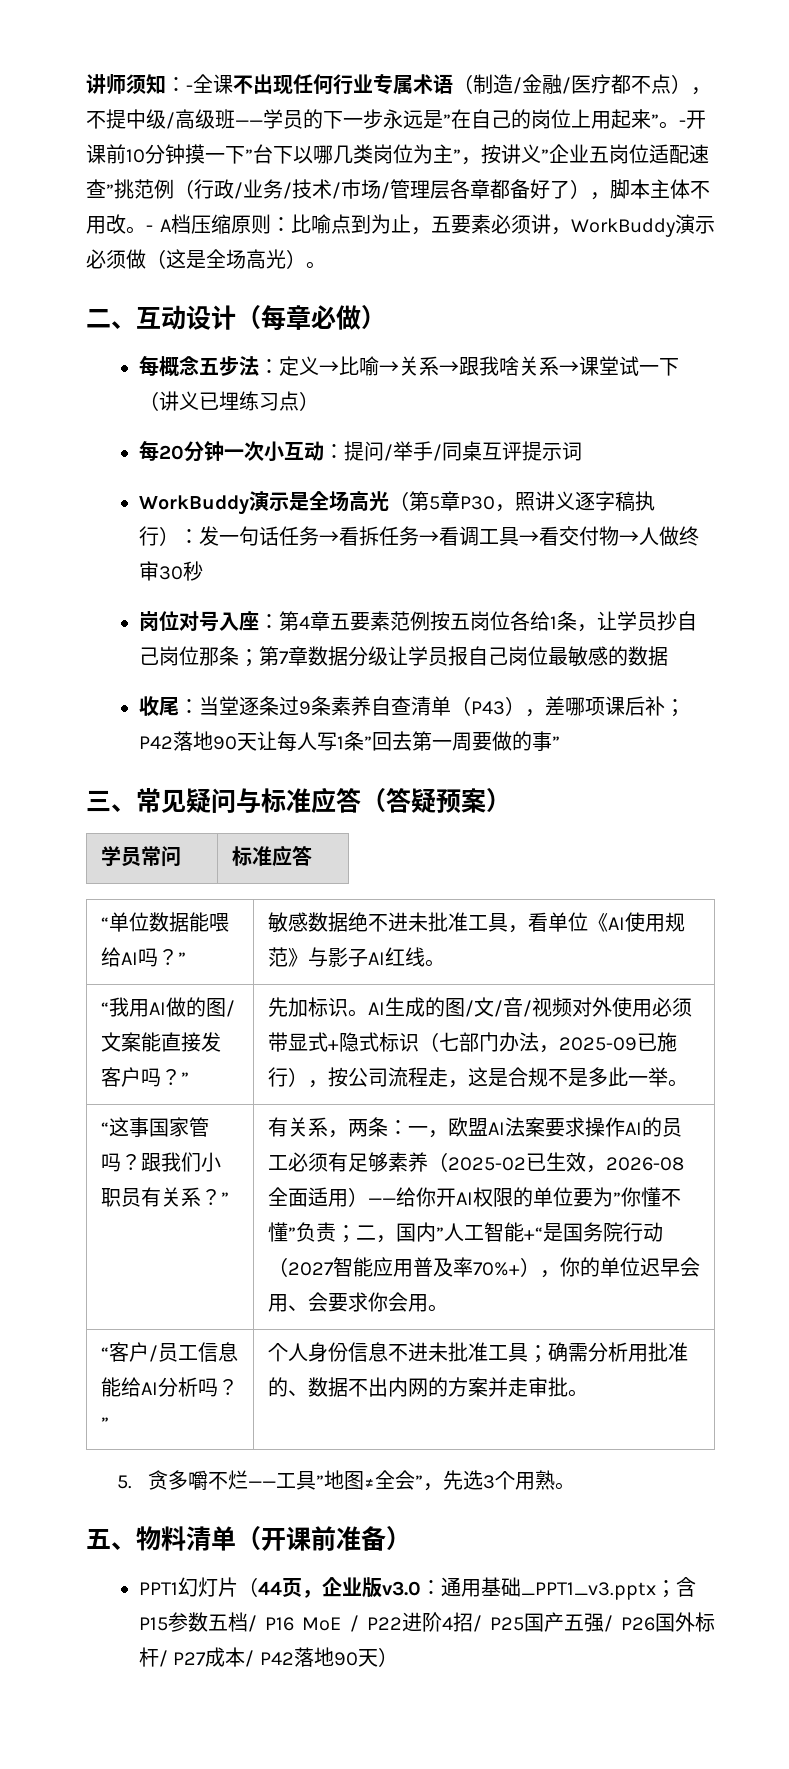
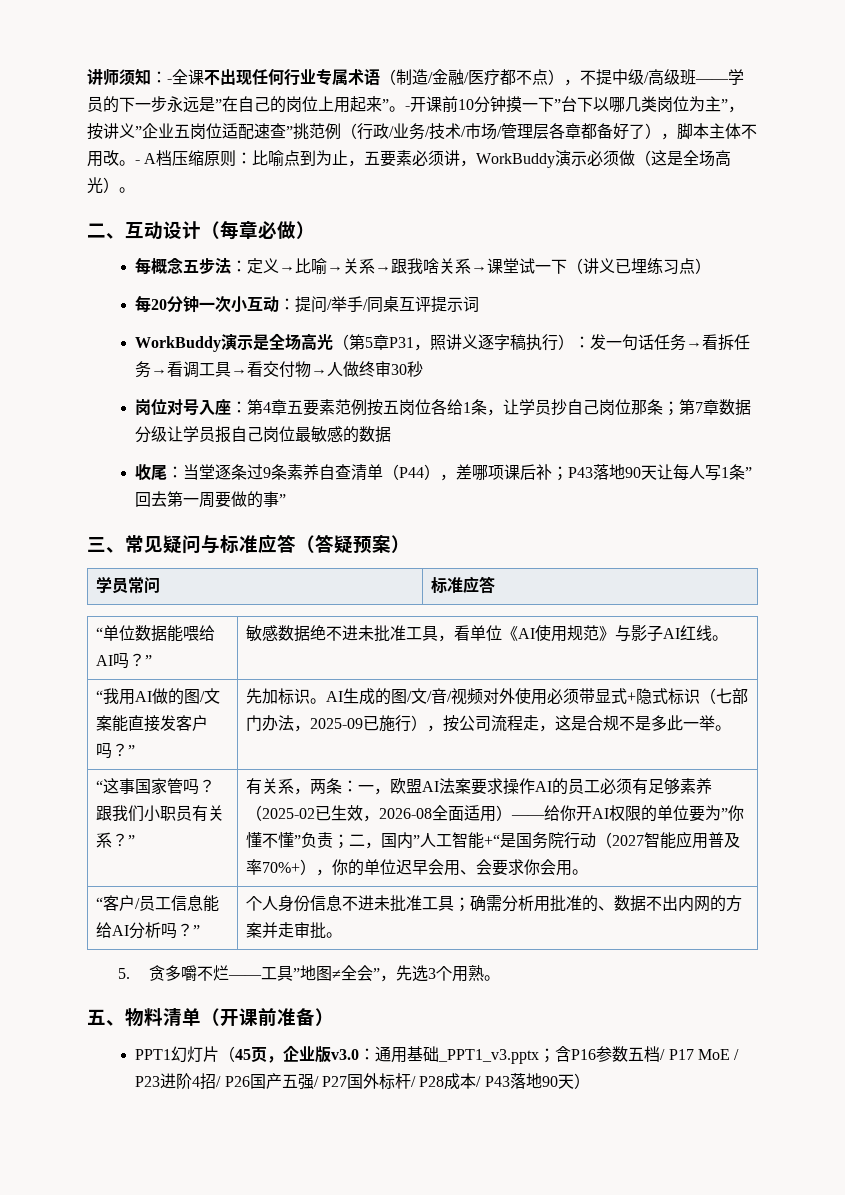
[460,496,496,510] P30 -> [389,337,415,348] P31
[471,701,506,715] P43 -> [399,467,425,478] P44
[139,736,174,749] P42 -> [568,467,594,478] P43
[258,1581,283,1595] 44 -> [235,1049,252,1060] 45
[139,1617,169,1631] P15 -> [571,1049,597,1060] P16
[265,1617,295,1631] P16 -> [668,1049,694,1060] P17
[366,1617,402,1630] P22 -> [135,1076,161,1087] P23
[489,1617,524,1631] P25 -> [224,1076,250,1087] P26
[621,1617,656,1631] P26 -> [322,1076,348,1087] P27
[173,1652,207,1665] P27 -> [419,1076,445,1087] P28
[259,1652,294,1665] P42 -> [484,1076,510,1087] P43

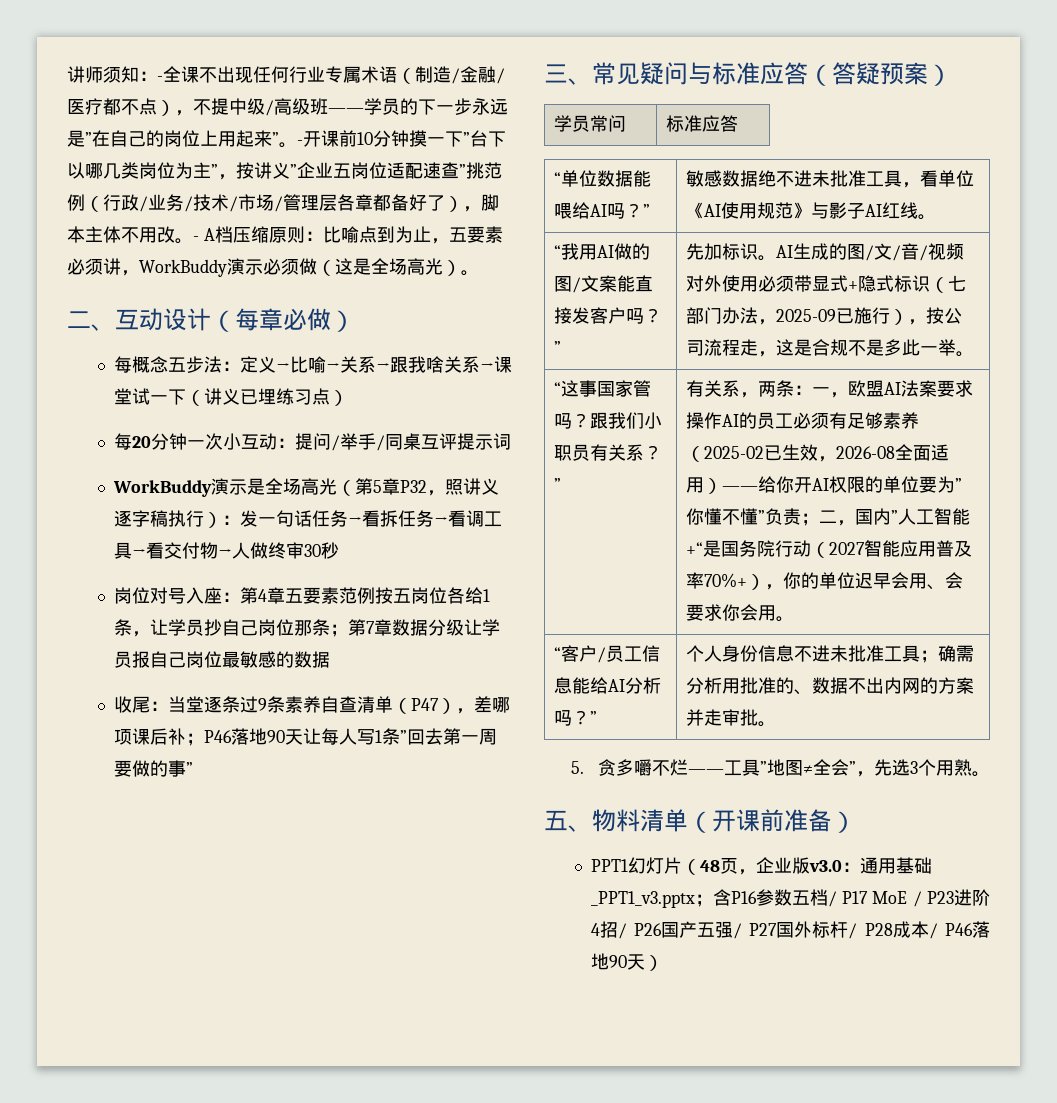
[389,337,415,348] P31 -> [399,480,427,493] P32
[399,467,425,478] P44 -> [410,698,439,711] P47
[568,467,594,478] P43 -> [203,730,232,743] P46
[235,1049,252,1060] 45 -> [699,860,720,872] 48
[484,1076,510,1087] P43 -> [945,923,973,936] P46

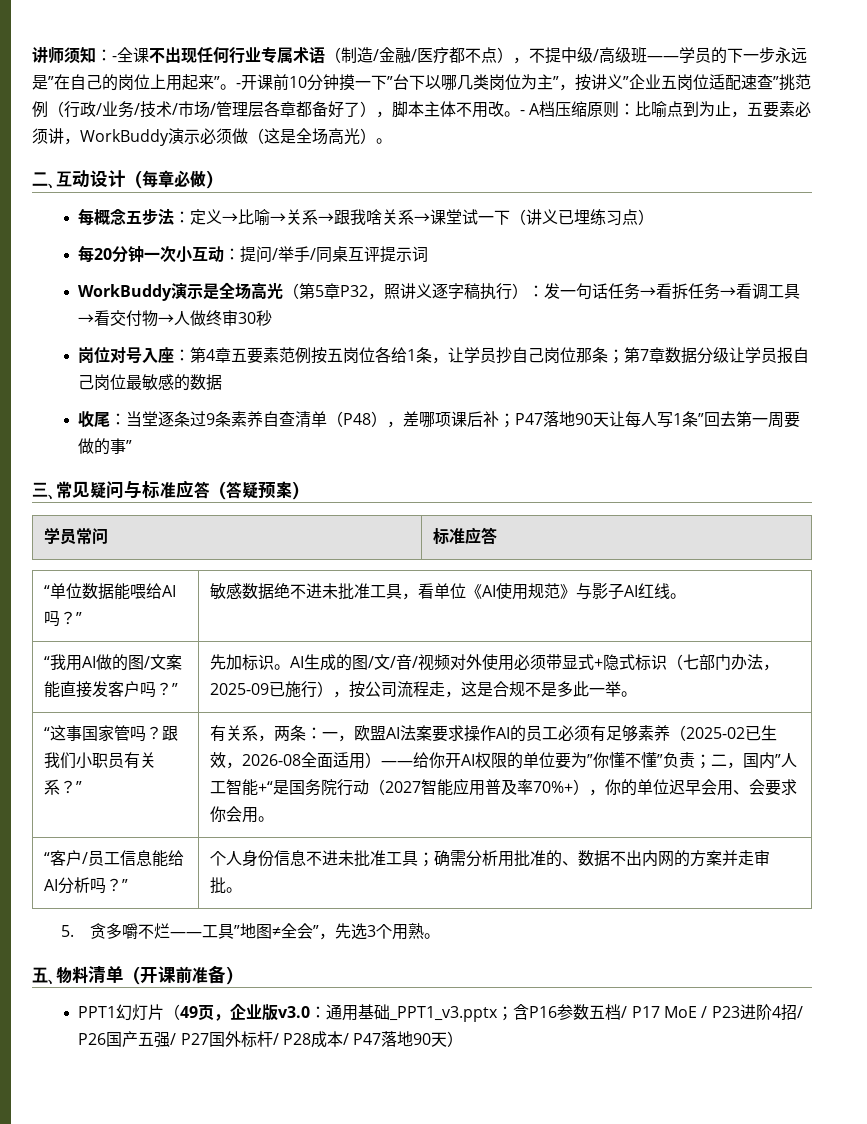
[410,698,439,711] P47 -> [343,413,372,425] P48
[203,730,232,743] P46 -> [515,413,544,425] P47
[699,860,720,872] 48 -> [180,1006,199,1018] 49
[945,923,973,936] P46 -> [353,1033,382,1045] P47

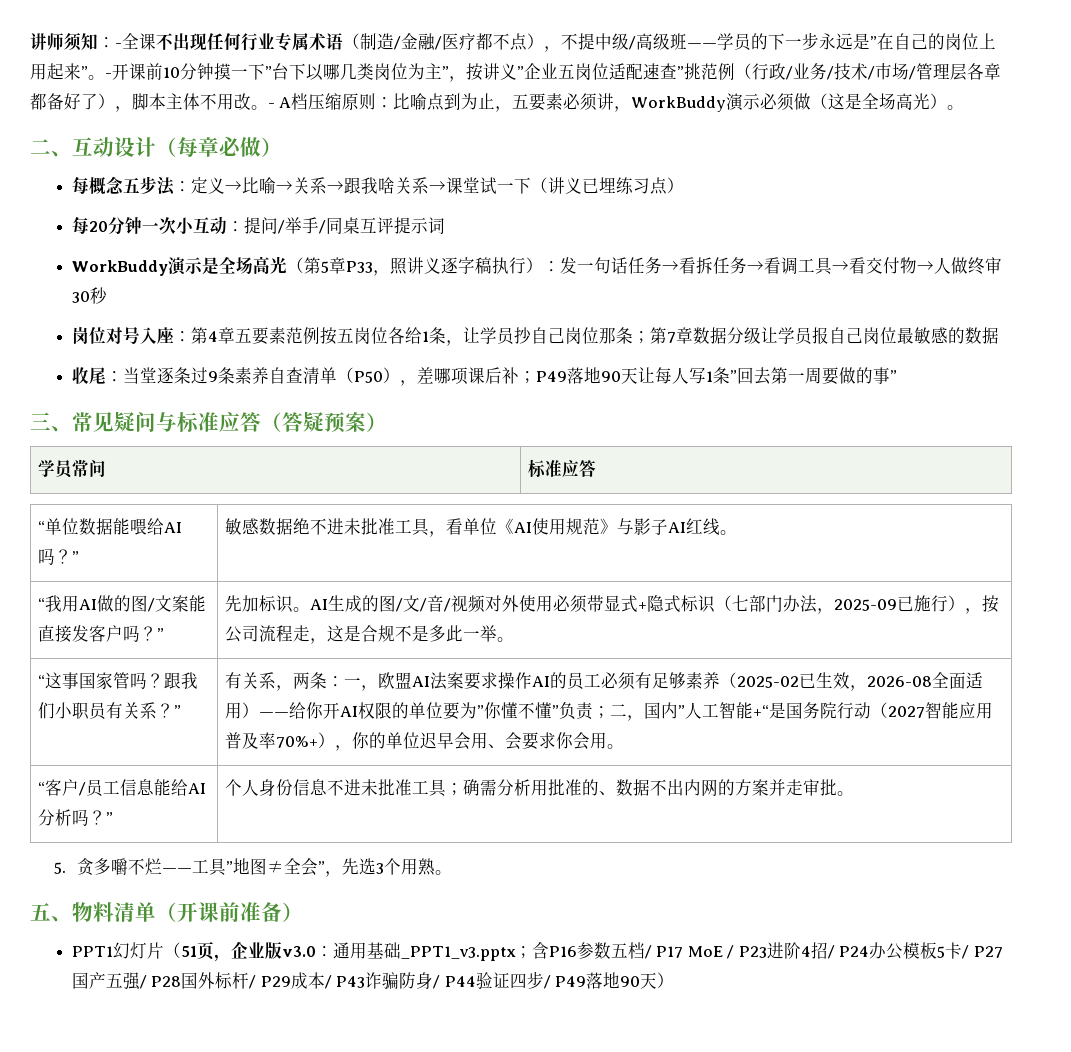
[340,285,369,297] P32 -> [345,261,373,273] P33
[343,413,372,425] P48 -> [353,371,383,383] P50
[515,413,544,425] P47 -> [535,371,567,382] P49
[180,1006,199,1018] 49 -> [180,946,197,957] 51
[78,1033,107,1045] P26 -> [839,942,1003,960] P24办公模板5卡/ P27
[180,1033,209,1045] P27 -> [151,976,182,987] P28
[283,1033,312,1045] P28 -> [260,976,291,987] P29
[353,1033,382,1045] P47 -> [336,971,587,989] P43诈骗防身/ P44验证四步/ P49

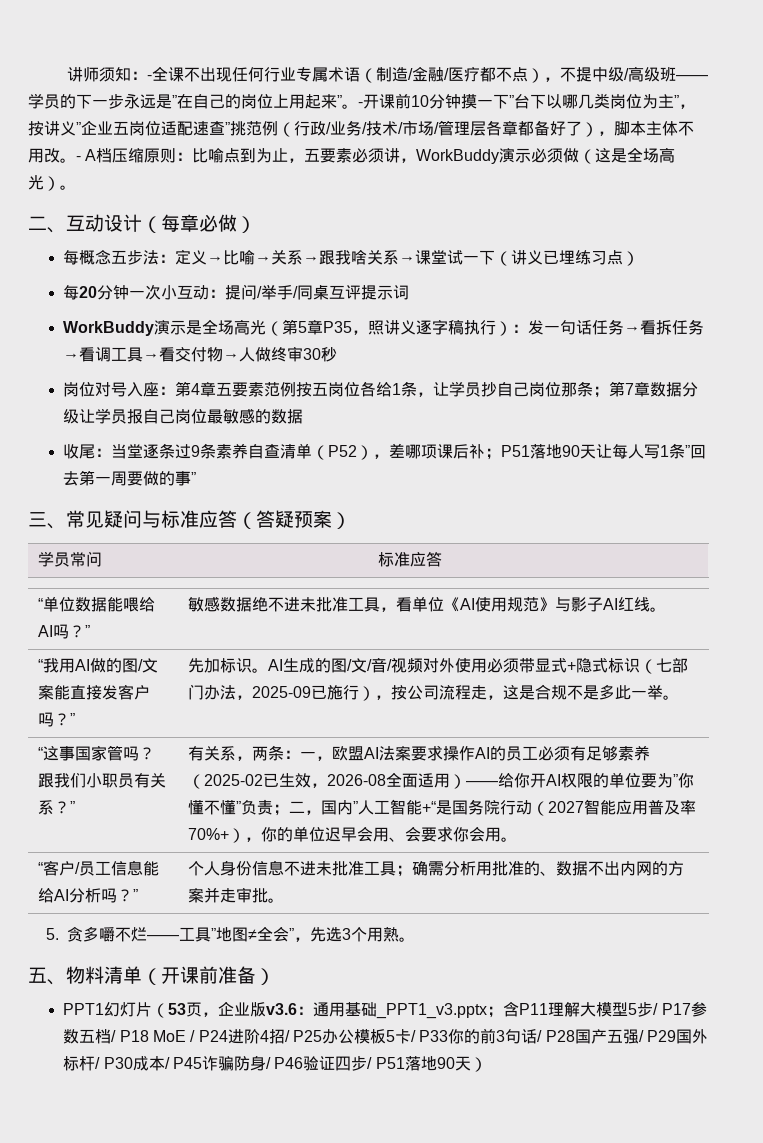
[345,261,373,273] P33 -> [323,321,353,333] P35
[353,371,383,383] P50 -> [328,445,358,457] P52
[535,371,567,382] P49 -> [501,445,531,457] P51
[180,946,197,957] 51 -> [168,1003,187,1015] 53
[281,946,316,957] v3.0 -> [266,1003,298,1015] v3.6
[548,946,577,957] P16 -> [519,1002,691,1017] P11理解大模型5步/ P17
[656,946,684,958] P17 -> [119,1030,149,1042] P18
[738,946,767,958] P23 -> [198,1030,228,1042] P24
[839,946,870,957] P24 -> [292,1030,322,1042] P25
[973,946,1003,958] P27 -> [419,1028,575,1044] P33你的前3句话/ P28
[151,976,182,987] P28 -> [646,1030,676,1042] P29
[260,976,291,987] P29 -> [103,1057,133,1069] P30
[336,976,366,988] P43 -> [172,1057,202,1069] P45
[444,976,476,987] P44 -> [274,1057,304,1069] P46
[555,976,587,987] P49 -> [375,1057,405,1069] P51

